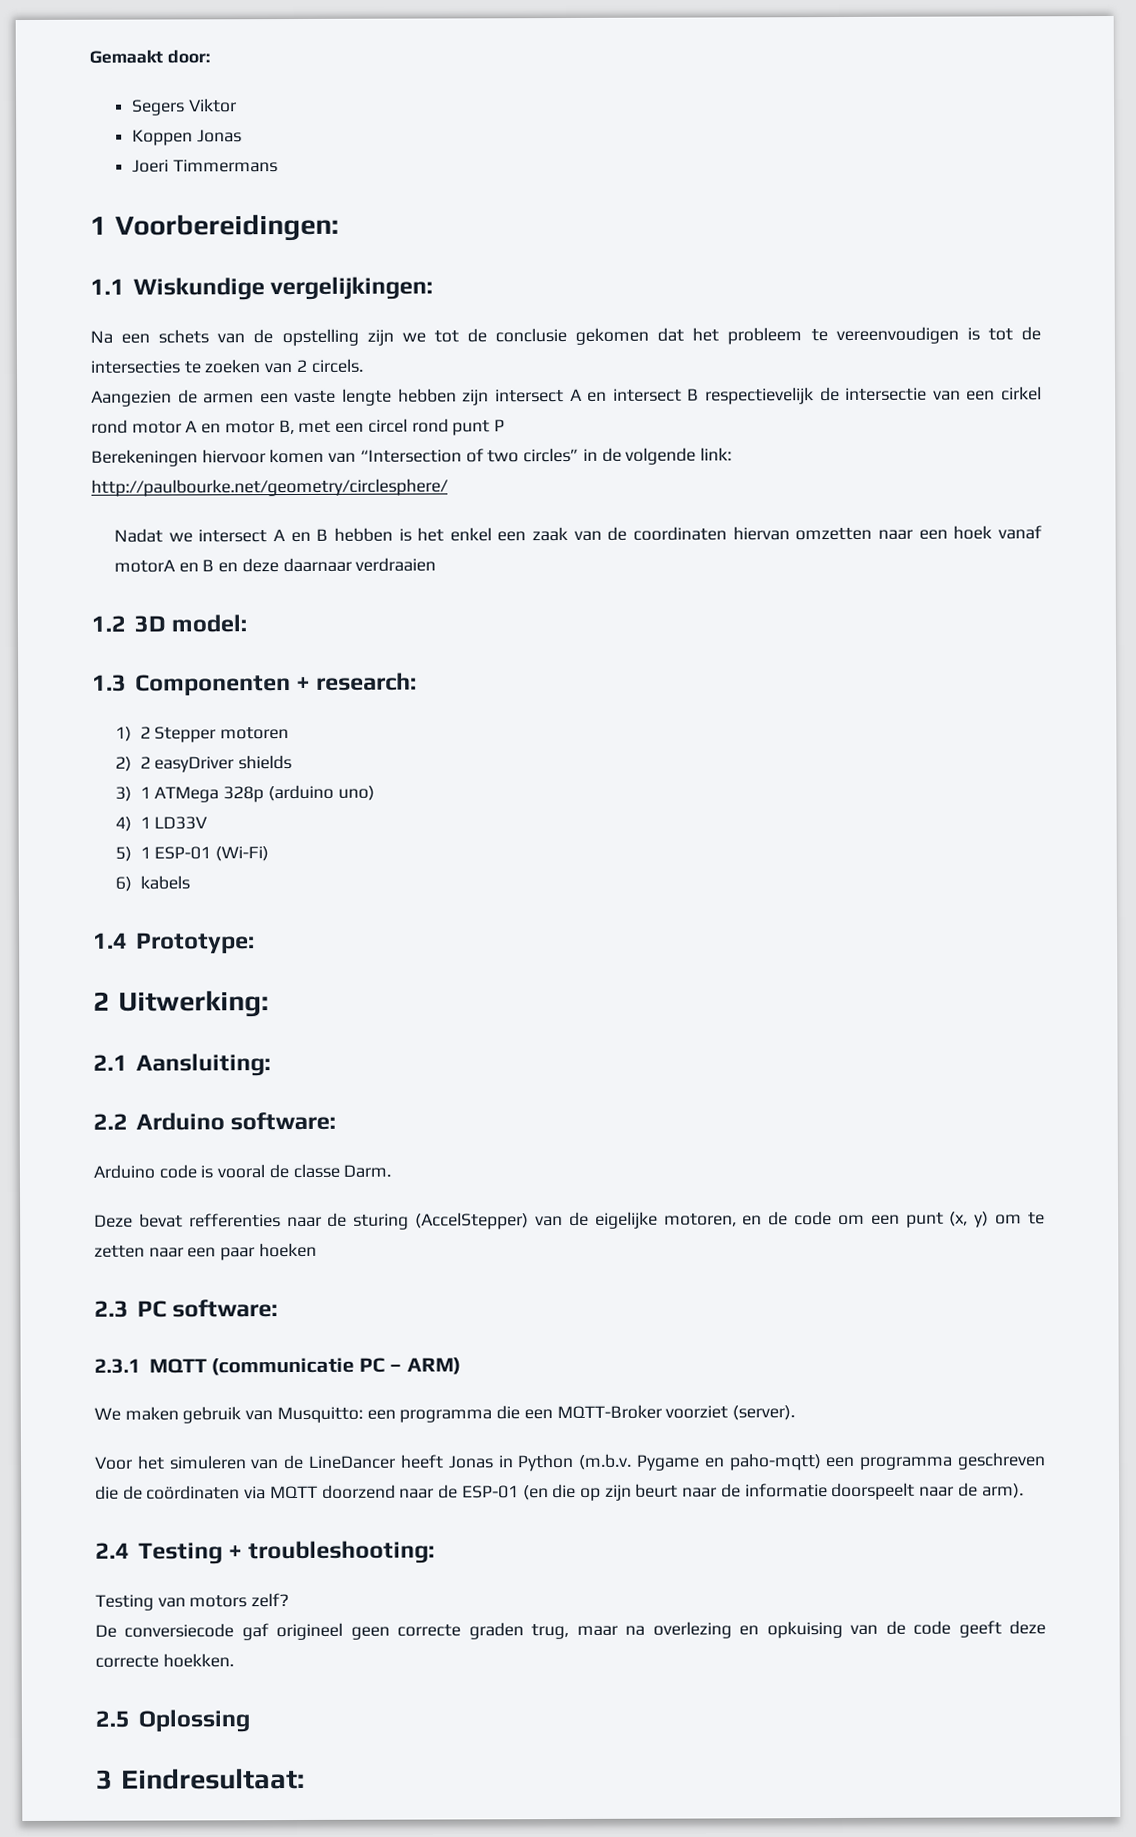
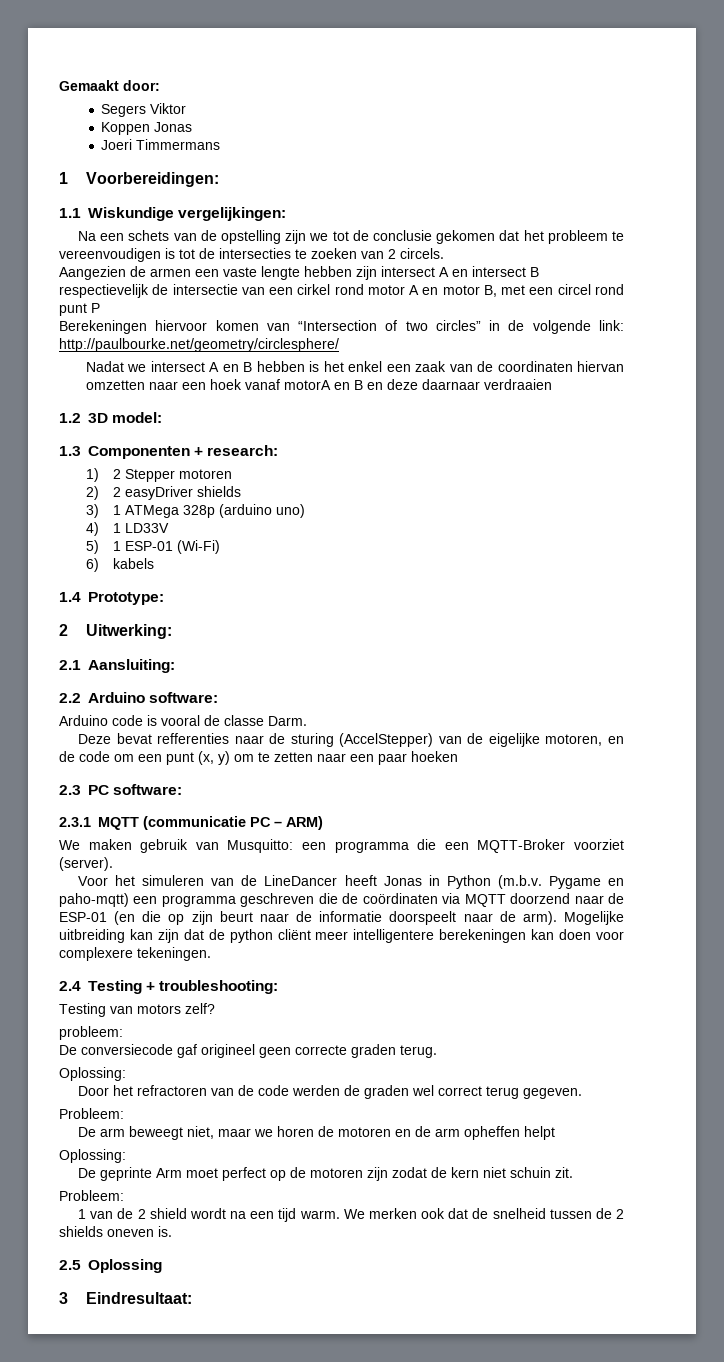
(1024, 1491) none -> [564,911,624,925] [59,929,624,943] [59,947,211,961] Mogelijke uitbreiding kan zijn dat de python cliënt meer intelligentere berekeningen kan doen voor complexere tekeningen.
(290, 1600) none -> [59,1026,123,1040] // probleem:
[531,1620,1047,1640] [95,1653,234,1668] trug, maar na overlezing en opkuising van de code geeft deze correcte hoekken. -> [400,1045,437,1058] [59,1067,126,1081] [78,1085,583,1099] [59,1108,124,1119] [78,1126,556,1140] [59,1149,126,1163] [78,1167,574,1181] [59,1190,124,1201] [78,1208,625,1222] [59,1226,172,1237] terug. // Oplossing: // Door het refractoren van de code werden de graden wel correct terug gegeven. // Probleem: // De arm beweegt niet, maar we horen de motoren en de arm opheffen helpt // Oplossing: // De geprinte Arm moet perfect op de motoren zijn zodat de kern niet schuin zit. // Probleem: // 1 van de 2 shield wordt na een tijd warm. We merken ook dat de snelheid tussen de 2 shields oneven is.

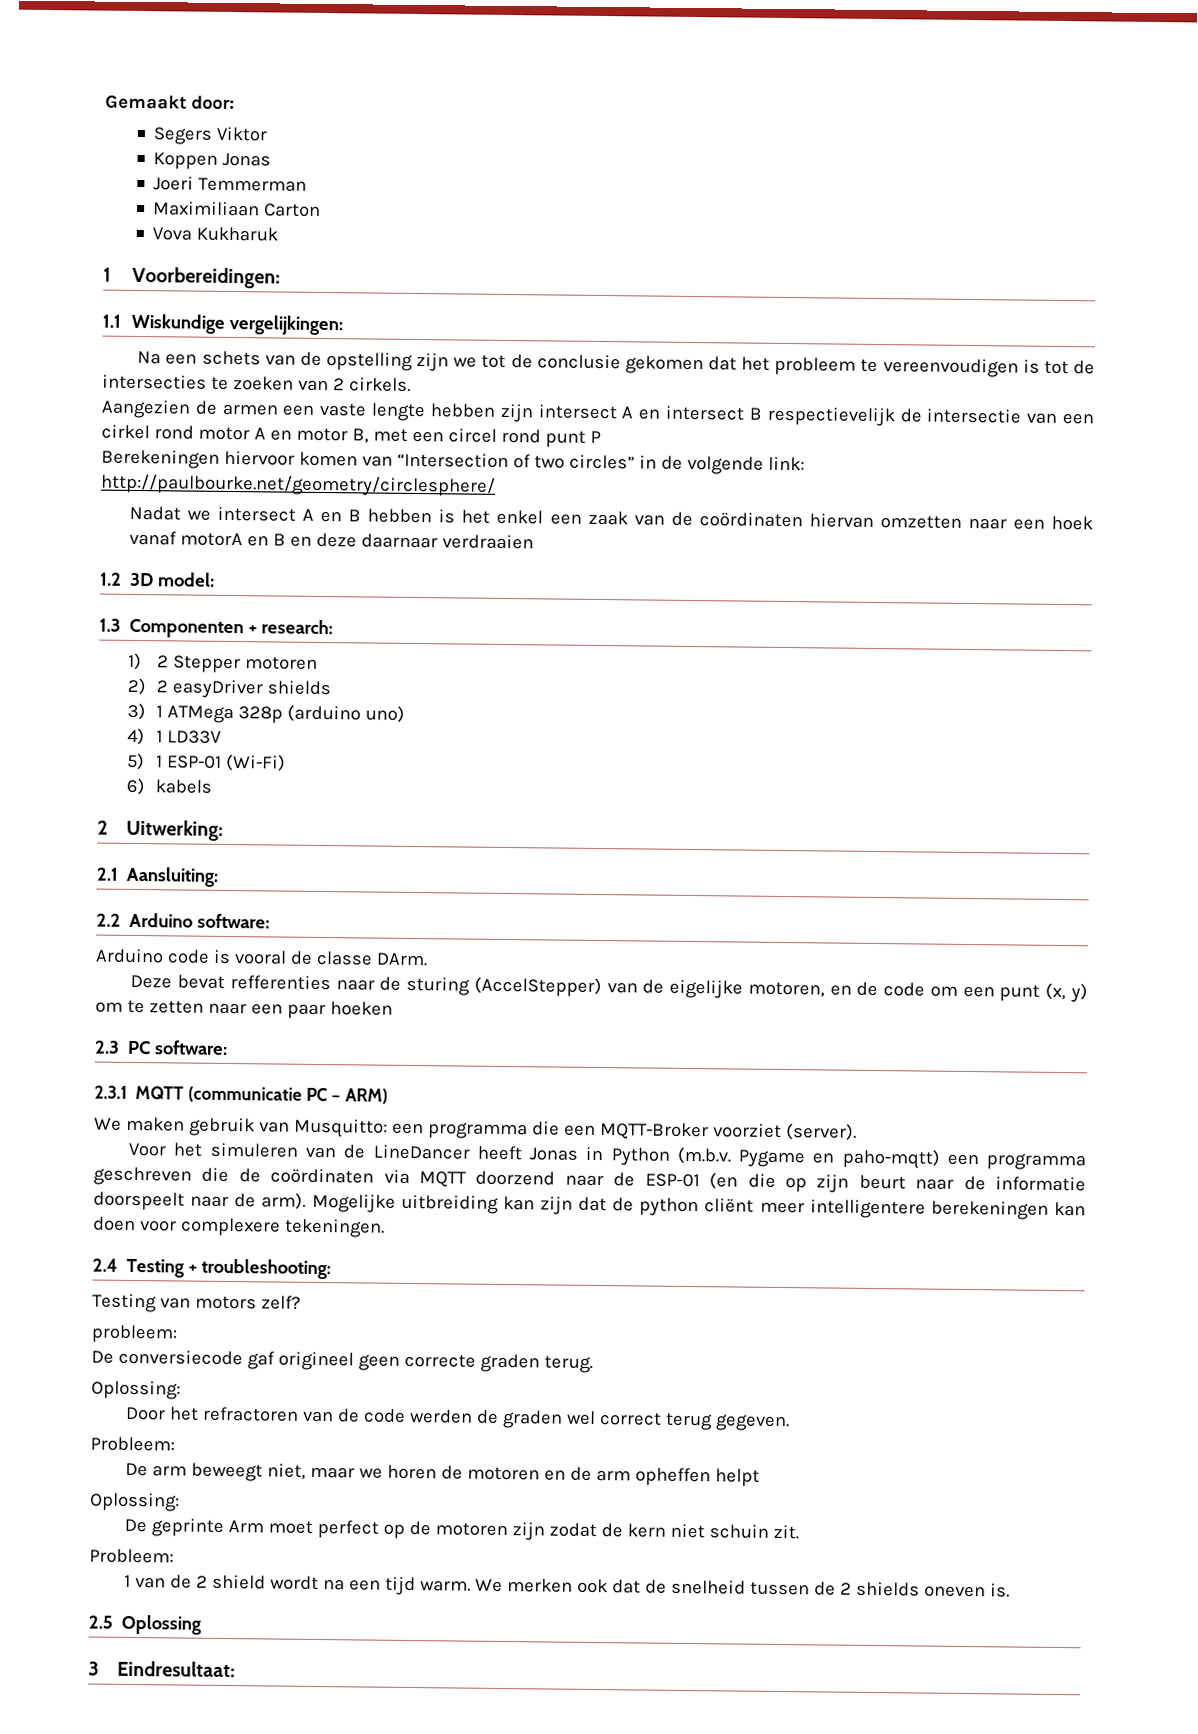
[136,139,221,150] Timmermans -> [198,177,308,192] [153,201,322,217] [152,226,279,242] Temmerman // Maximiliaan Carton // Vova Kukharuk
[400,248,444,259] circels. -> [348,377,411,392] cirkels.
[497,361,573,372] coordinaten -> [698,512,803,528] coördinaten
[59,592,164,605] // 1.4 Prototype: -> (213, 786) none
[268,716,307,726] Darm. -> [375,952,428,967] DArm.

